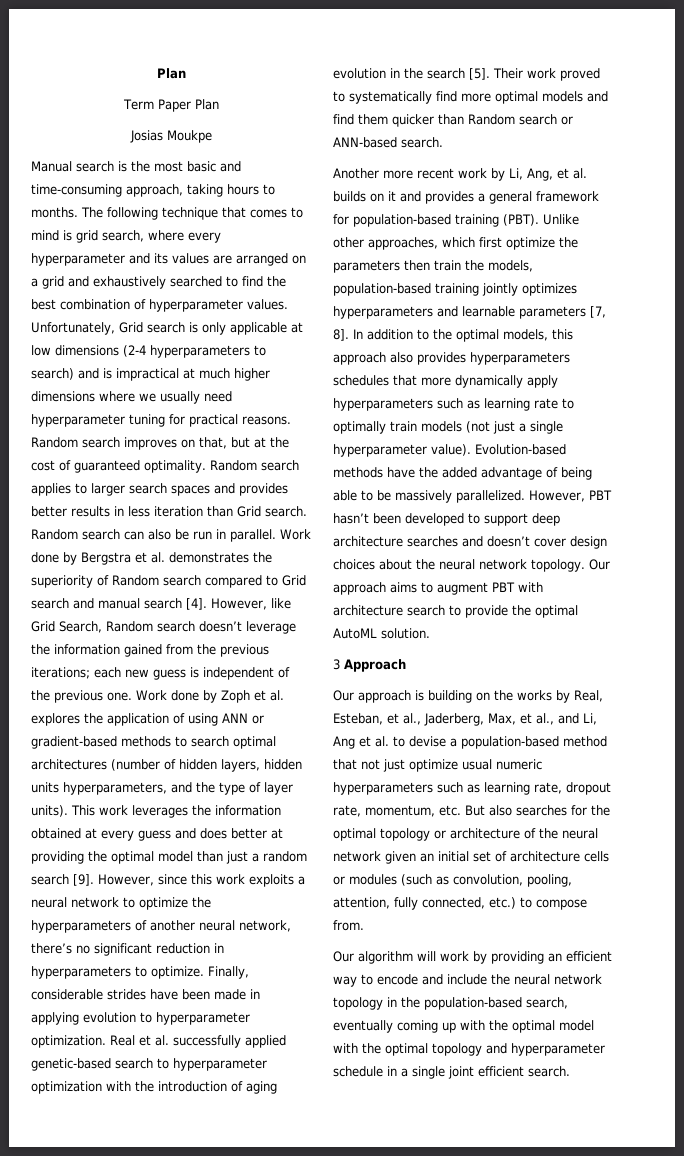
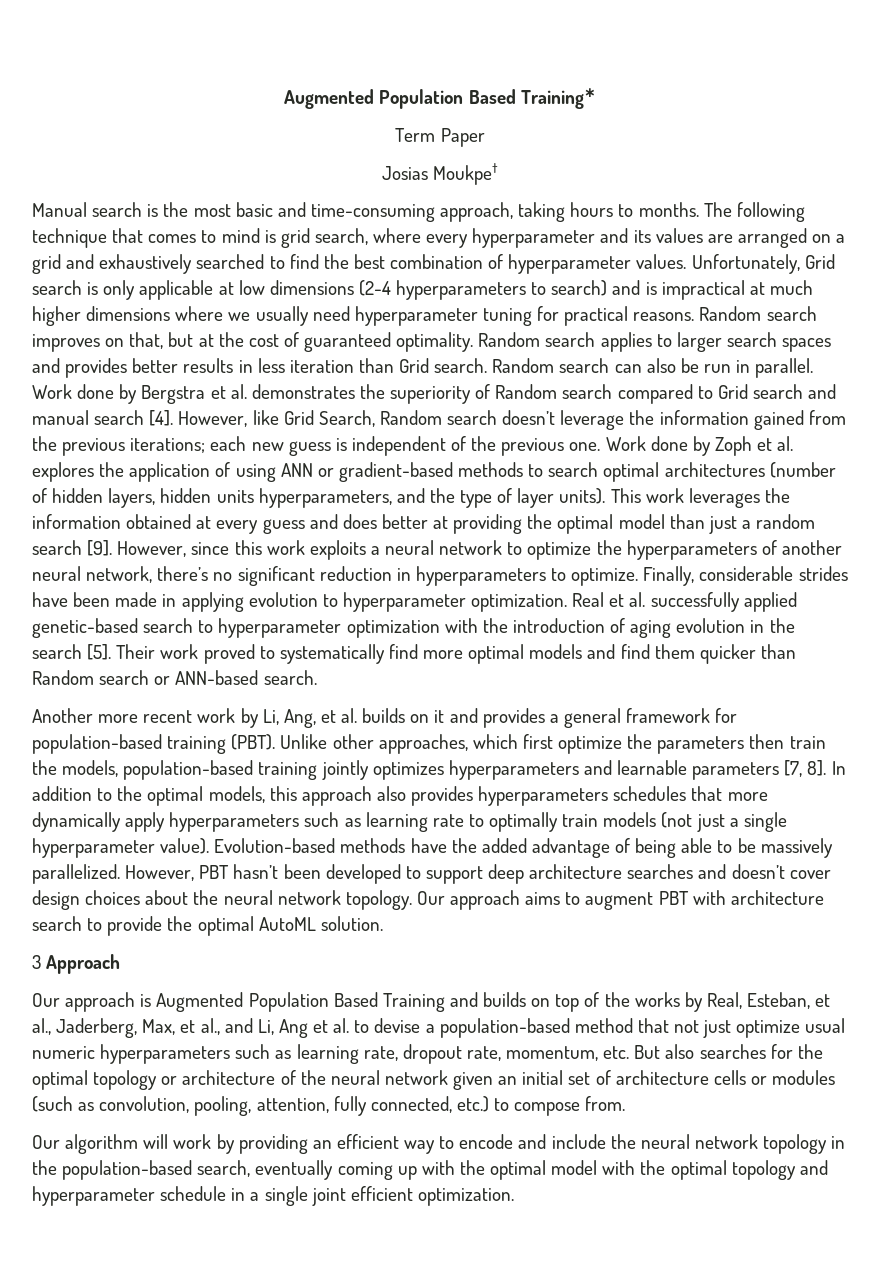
[156,68,186,79] Plan -> [284,88,596,109] Augmented Population Based Training∗
[194,99,219,110] Plan -> (485, 137) none
[166,130,212,143] Moukpe -> [433,163,499,185] Moukpe†
[428,690,490,703] building on -> [156,992,600,1012] Augmented Population Based Training and builds on top of
[528,1066,570,1077] search. -> [417,1188,514,1206] optimization.

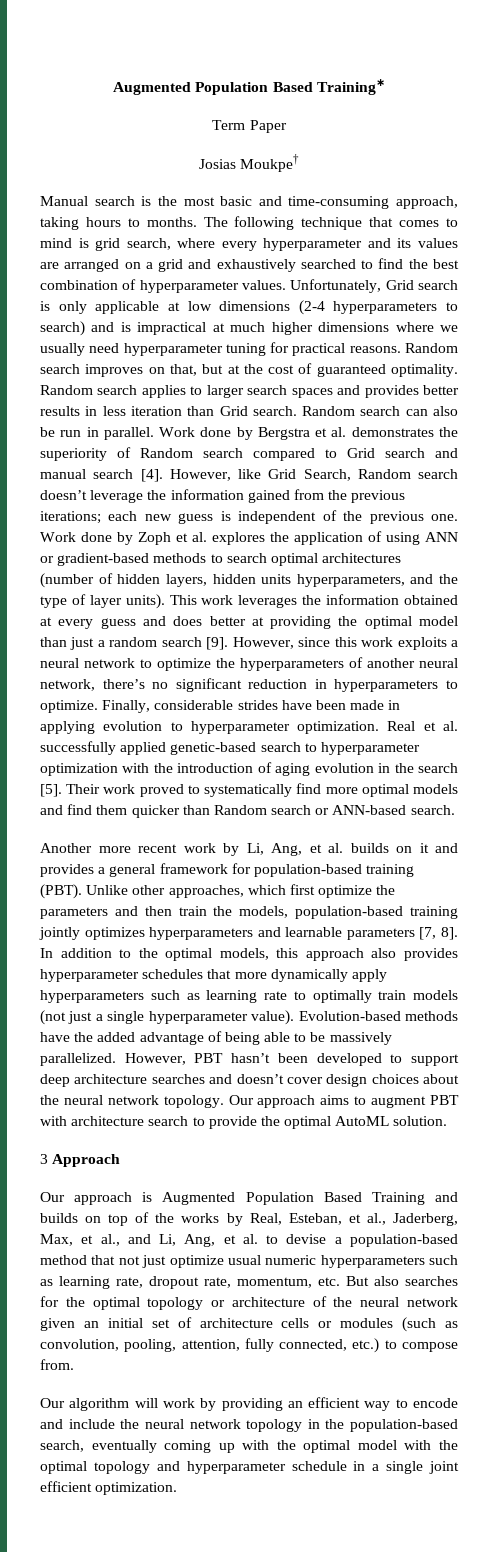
(745, 745) none -> [114,906,138,916] and
[478,786,609,806] hyperparameters -> [40,969,139,982] hyperparameter
[278,1019,308,1038] Ang -> [184,1234,216,1247] Ang,

